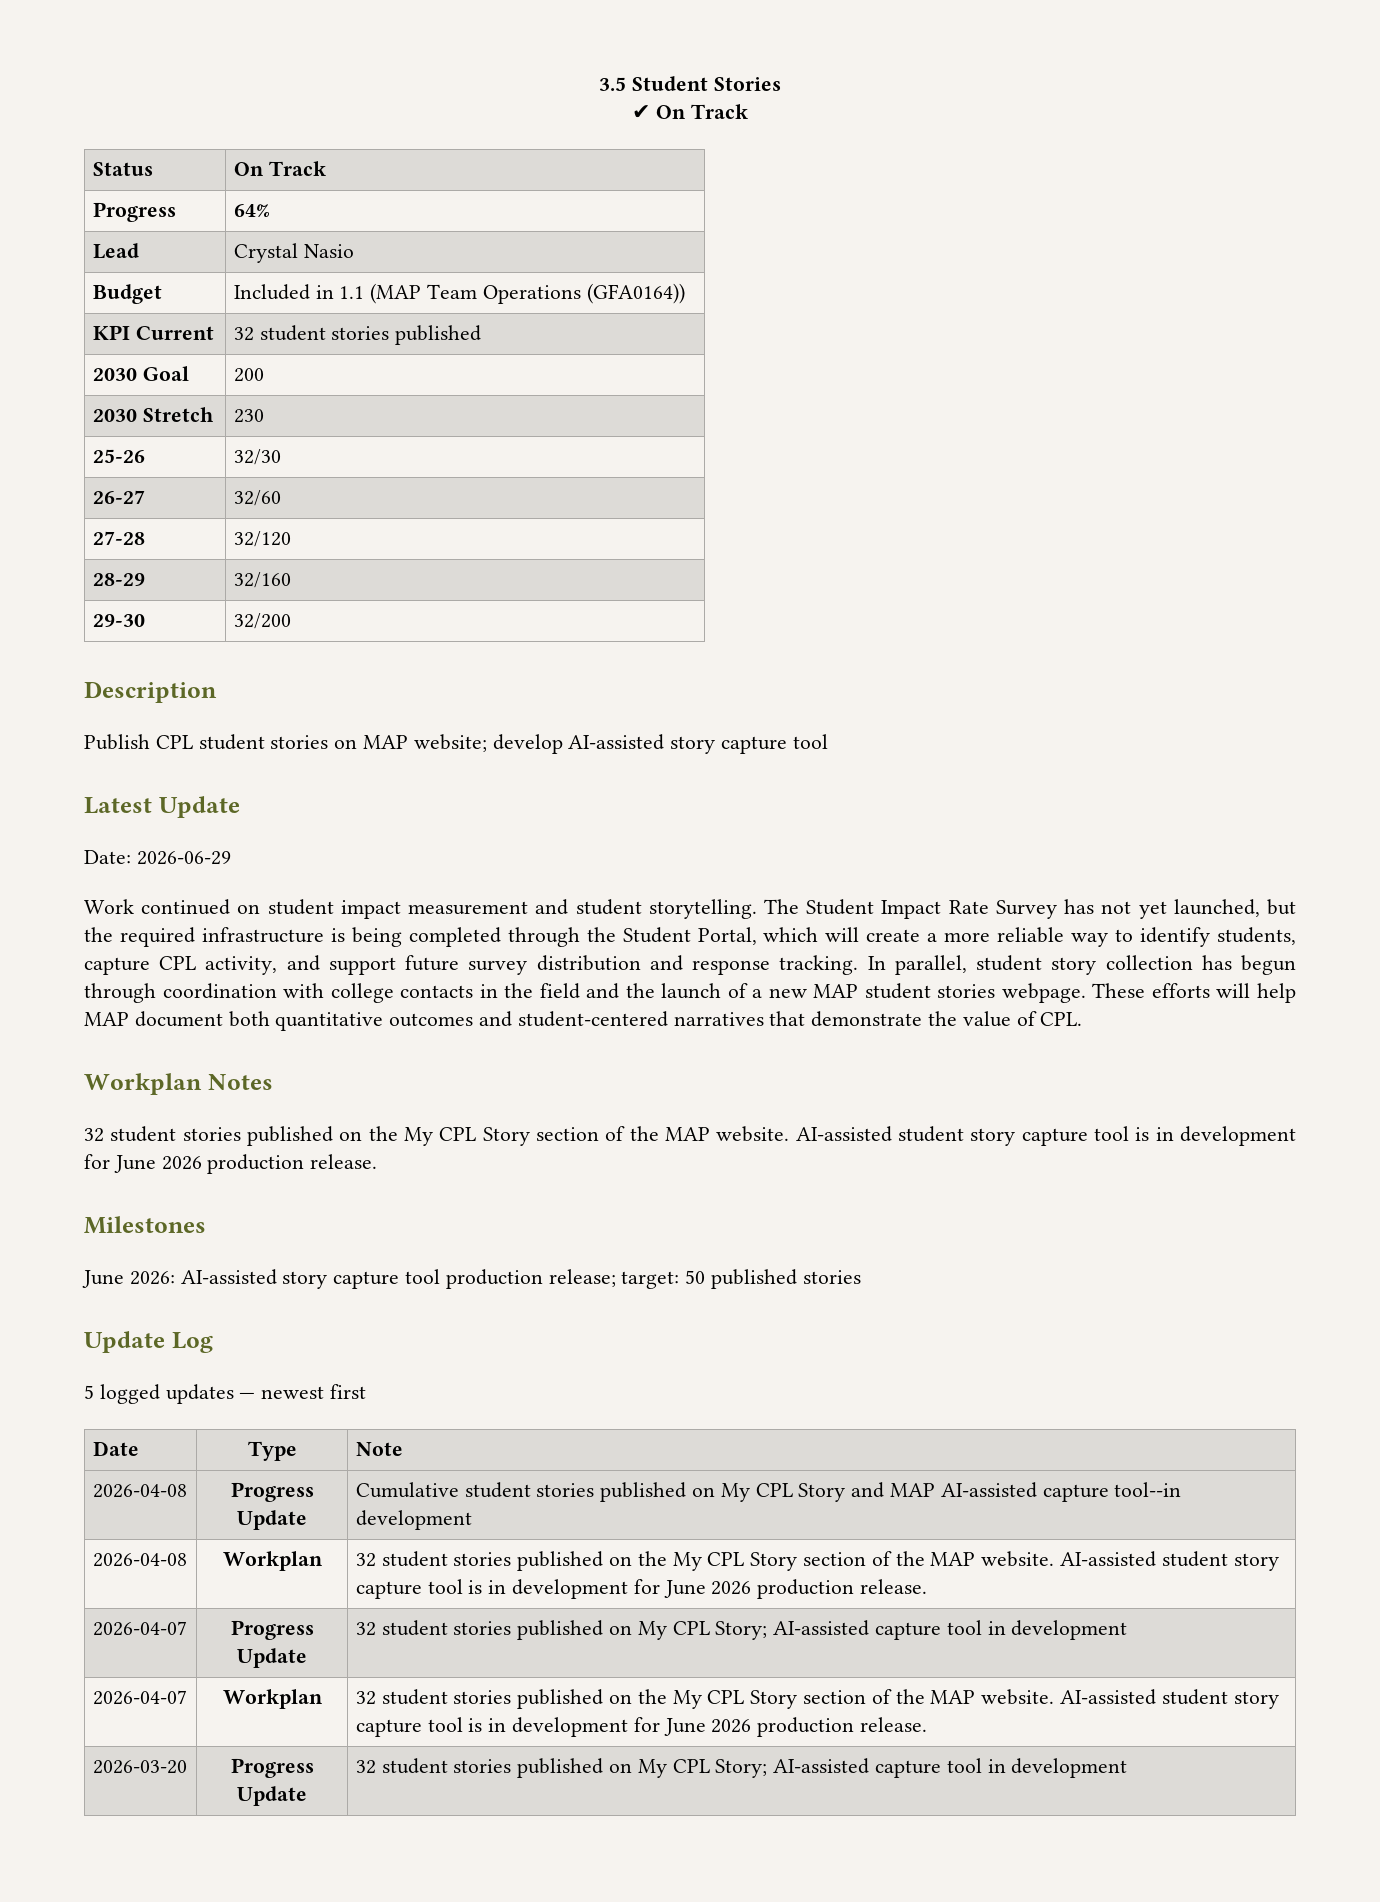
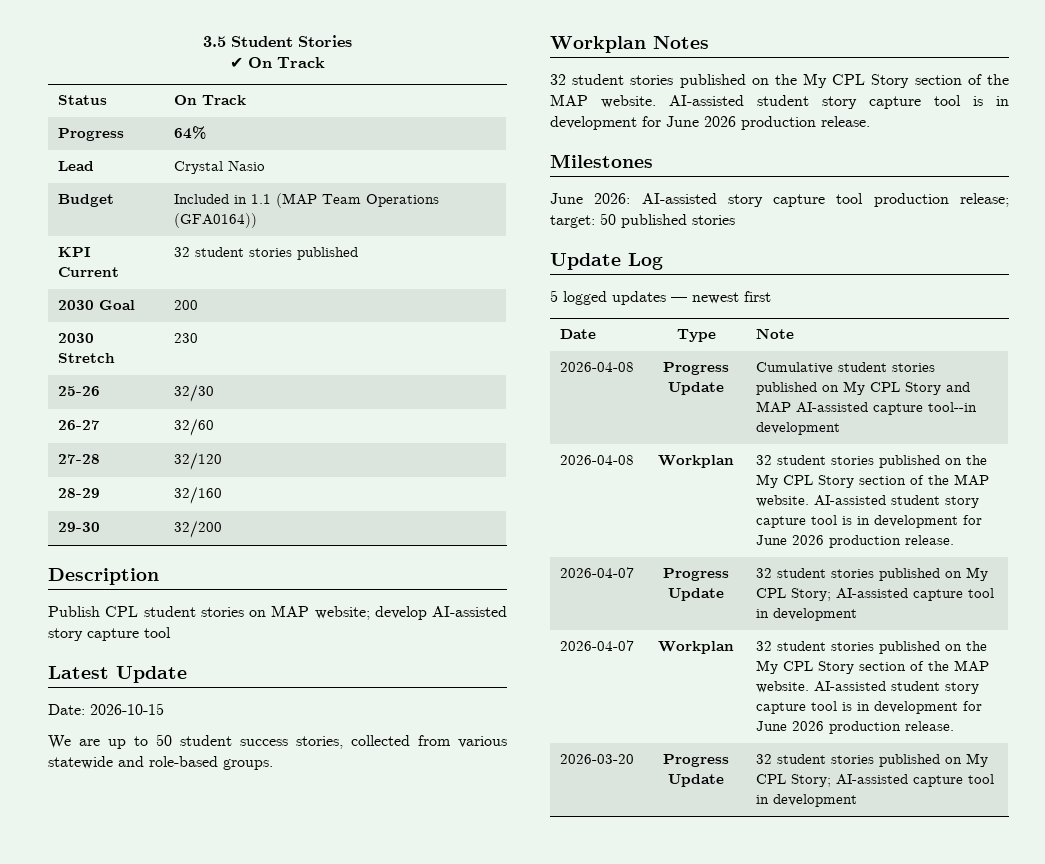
[136,851,231,865] [84,899,1296,919] [84,927,1296,947] [84,955,1297,975] [84,983,1297,1003] [84,1011,1083,1031] 2026-06-29 // Work continued on student impact measurement and student storytelling. The Student Impact Rate Survey has not yet launched, but the required infrastructure is being completed through the Student Portal, which will create a more reliable way to identify students, capture CPL activity, and support future survey distribution and response tracking. In parallel, student story collection has begun through coordination with college contacts in the field and the launch of a new MAP student stories webpage. These efforts will help MAP document both quantitative outcomes and student-centered narratives that demonstrate the value of CPL. -> [90,703,164,715] [48,734,507,749] [48,756,273,770] 2026-10-15 // We are up to 50 student success stories, collected from various statewide and role-based groups.

